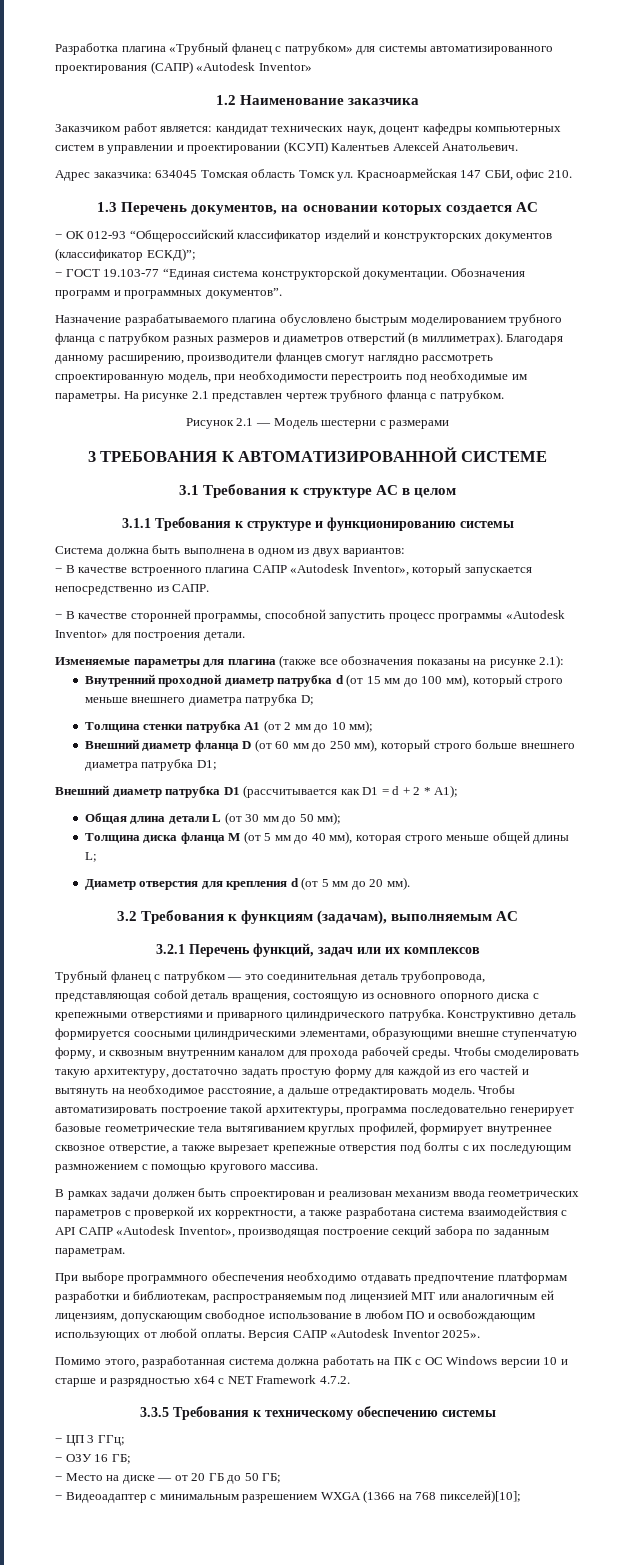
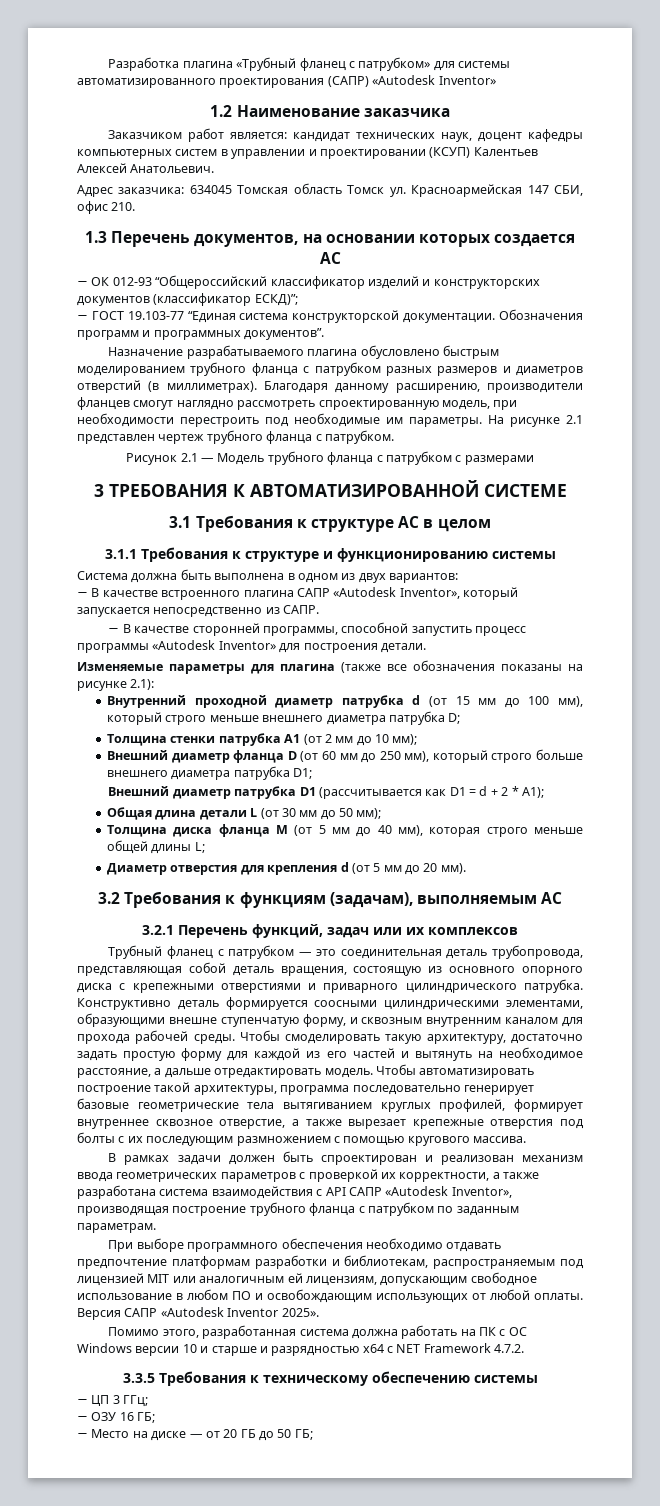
[321,420,377,429] шестерни -> [267,451,452,465] трубного фланца с патрубком
[392,1225,473,1238] секций забора -> [249,1202,434,1216] трубного фланца с патрубком
[55,1490,521,1503] // − Видеоадаптер с минимальным разрешением WXGA (1366 на 768 пикселей)[10]; -> (313, 1434) none

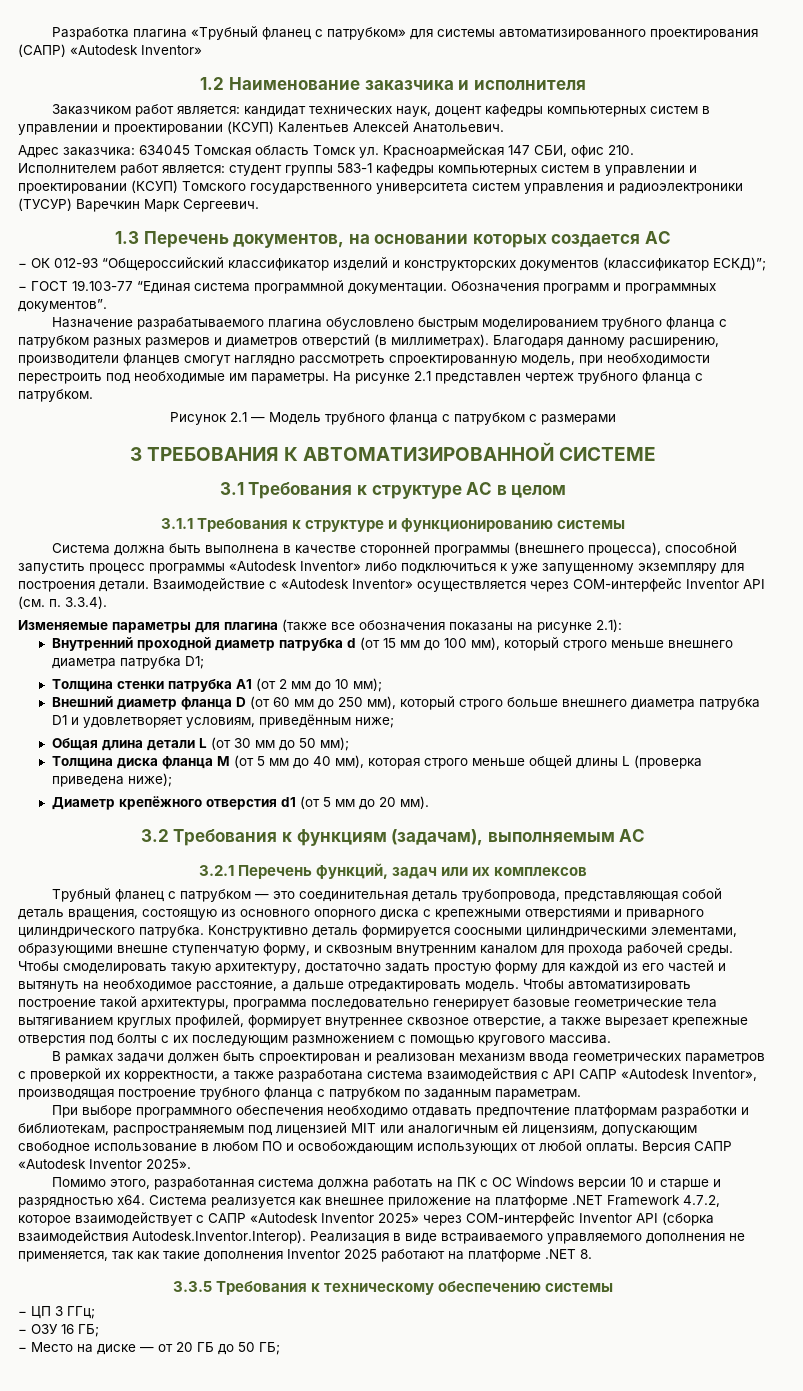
(450, 112) none -> [458,80,586,90] и исполнителя
(136, 206) none -> [18,163,697,176] [18,180,743,194] [18,198,259,212] // Исполнителем работ является: студент группы 583-1 кафедры компьютерных систем в управлении и проектировании (КСУП) Томского государственного университета систем управления и радиоэлектроники (ТУСУР) Варечкин Марк Сергеевич.
[292,310,400,323] конструкторской -> [254,280,344,294] программной
[297,573,458,583] [77,587,518,600] [77,605,320,617] [108,623,338,636] одном из двух вариантов: // − В качестве встроенного плагина САПР «Autodesk Inventor», который запускается непосредственно из САПР. // − В качестве сторонней программы, -> [294,542,661,556] качестве сторонней программы (внешнего процесса),
[279,643,426,653] для построения детали. -> [365,561,744,574] [18,578,765,592] [18,596,107,609] либо подключиться к уже запущенному экземпляру для построения детали. Взаимодействие с «Autodesk Inventor» осуществляется через COM-интерфейс Inventor API (см. п. 3.3.4).
[448,713,461,724] D; -> [184,656,204,669] D1;
[293,768,313,779] [108,786,544,799] D1; // Внешний диаметр патрубка D1 (рассчитывается как D1 = d + 2 * A1); -> [51,714,394,728] D1 и удовлетворяет условиям, приведённым ниже;
[194,842,205,853] [107,862,349,875] L; // Диаметр отверстия для крепления d -> [621,755,702,769] [51,773,172,787] [51,796,296,810] L (проверка приведена ниже); // Диаметр крепёжного отверстия d1
[362,1343,525,1353] х64 с NET Framework 4.7.2. -> [117,1195,720,1208] [18,1212,714,1226] [18,1230,745,1244] [18,1249,592,1262] x64. Система реализуется как внешнее приложение на платформе .NET Framework 4.7.2, которое взаимодействует с САПР «Autodesk Inventor 2025» через COM-интерфейс Inventor API (сборка взаимодействия Autodesk.Inventor.Interop). Реализация в виде встраиваемого управляемого дополнения не применяется, так как такие дополнения Inventor 2025 работают на платформе .NET 8.

